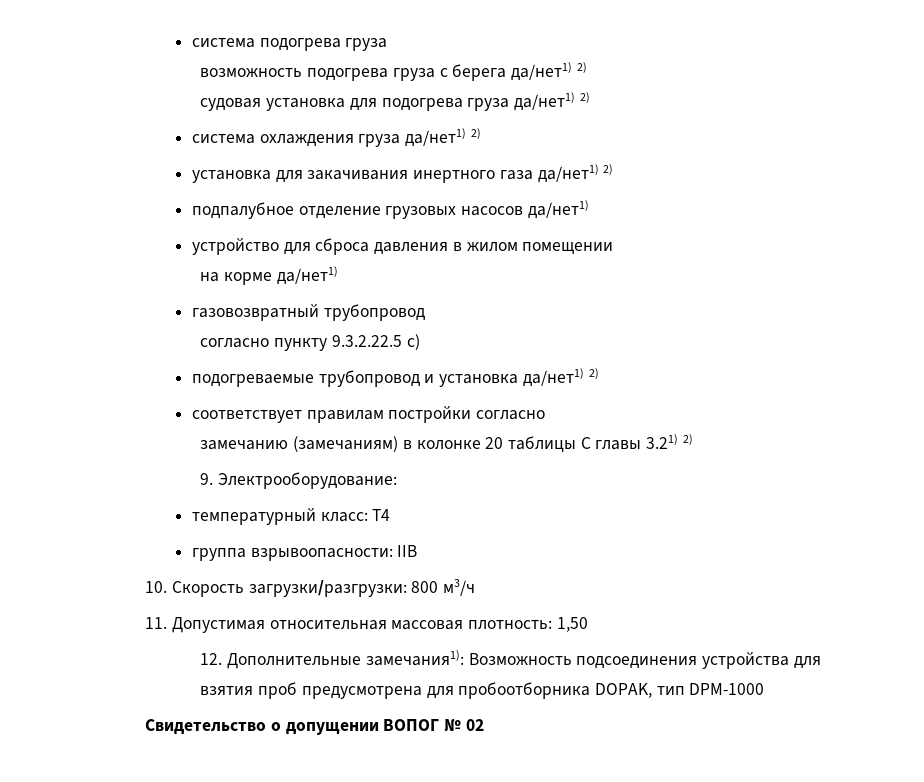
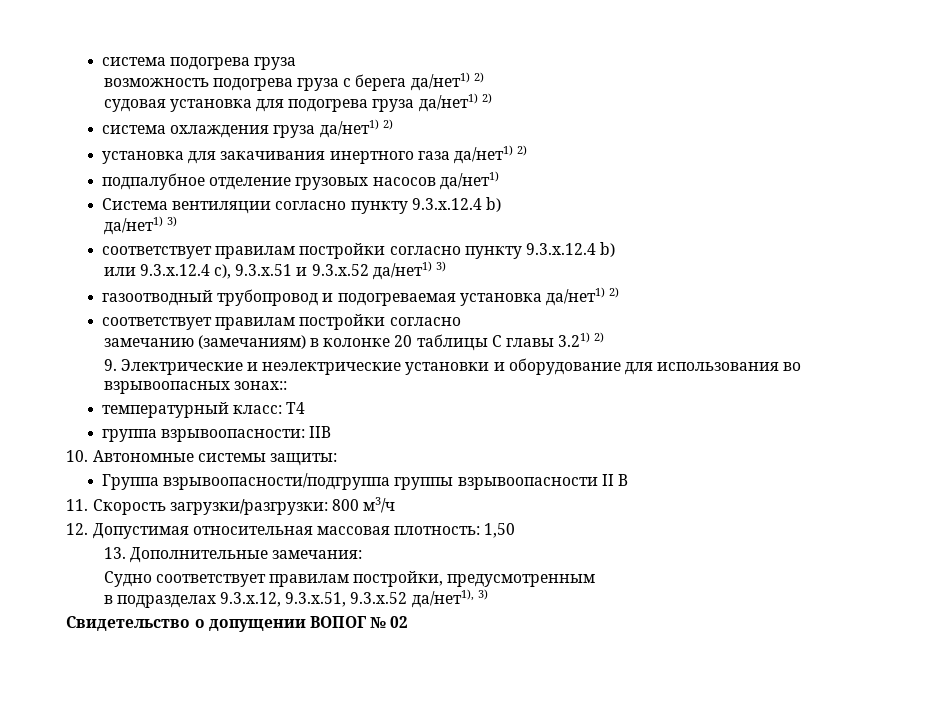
[192,238,614,255] [200,266,338,285] [192,304,425,321] [200,334,420,351] [192,374,315,387] устройство для сброса давления в жилом помещении // на корме да/нет1) // газовозвратный трубопровод // согласно пункту 9.3.2.22.5 с) // подогреваемые -> [102,197,501,214] [103,216,177,235] [102,242,616,259] [103,261,446,280] [102,290,214,306] Система вентиляции согласно пункту 9.3.x.12.4 b) // да/нет1) 3) // соответствует правилам постройки согласно пункту 9.3.x.12.4 b) // или 9.3.x.12.4 c), 9.3.x.51 и 9.3.x.52 да/нет1) 3) // газоотводный
(435, 378) none -> [337,293,456,306] подогреваемая
[218,472,398,489] Электрооборудование: -> [120,358,802,375] [103,381,287,394] Электрические и неэлектрические установки и оборудование для использования во взрывоопасных зонах::
(168, 587) none -> [92,450,337,466] [102,473,628,490] [66,499,89,511] Автономные системы защиты: // Группа взрывоопасности/подгруппа группы взрывоопасности II B // 11.
[145,617,168,629] 11. -> [66,523,89,535] 12.
[200,650,821,669] [200,682,765,699] 12. Дополнительные замечания1): Возможность подсоединения устройства для взятия проб предусмотрена для пробоотборника DOPAK, тип DPM-1000 -> [103,547,363,563] [103,571,596,587] [103,589,488,608] 13. Дополнительные замечания: // Судно соответствует правилам постройки, предусмотренным // в подразделах 9.3.x.12, 9.3.x.51, 9.3.x.52 да/нет1), 3)

